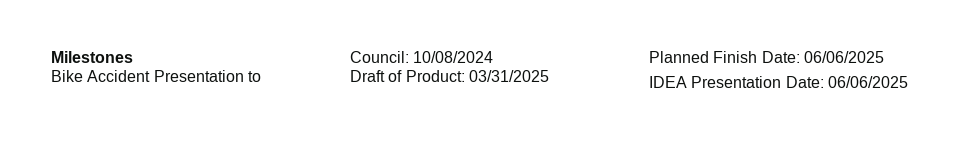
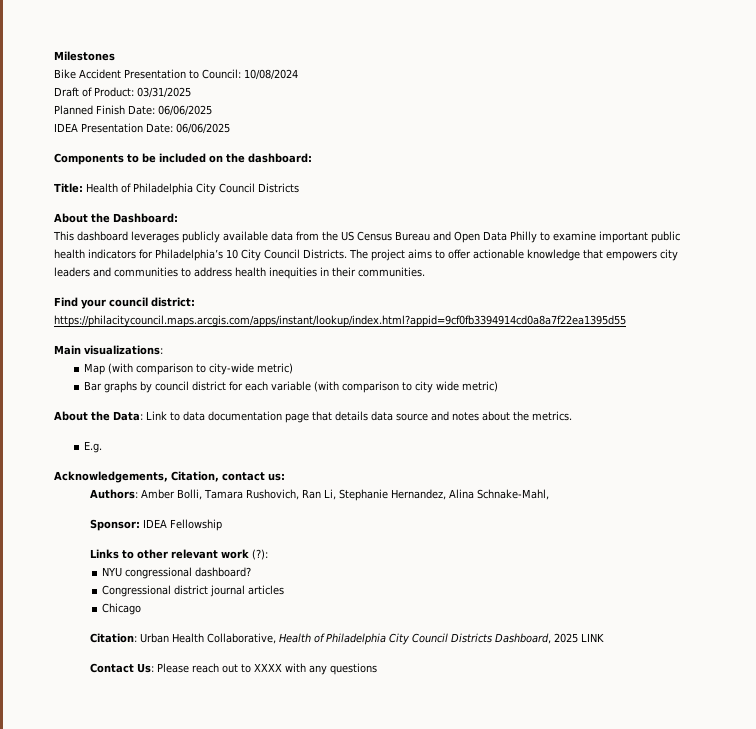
(908, 82) none -> [54,153,312,165] [54,183,299,195] [54,213,178,223] [53,231,680,243] [54,249,678,261] [54,267,425,279] [54,297,195,309] [54,315,626,327] [54,345,163,355] [84,363,294,375] [84,381,499,393] [54,411,572,423] [84,441,103,453] [54,471,285,483] [89,489,549,501] [89,519,222,531] [89,549,268,560] [102,567,252,579] [102,585,285,597] [102,603,142,615] [89,633,604,645] [89,663,377,675] // Components to be included on the dashboard: // Title: Health of Philadelphia City Council Districts // About the Dashboard: // This dashboard leverages publicly available data from the US Census Bureau and Open Data Philly to examine important public health indicators for Philadelphia’s 10 City Council Districts. The project aims to offer actionable knowledge that empowers city leaders and communities to address health inequities in their communities. // Find your council district: https://philacitycouncil.maps.arcgis.com/apps/instant/lookup/index.html?appid=9cf0fb3394914cd0a8a7f22ea1395d55 // Main visualizations: // Map (with comparison to city-wide metric) // Bar graphs by council district for each variable (with comparison to city wide metric) // About the Data: Link to data documentation page that details data source and notes about the metrics. // E.g. // Acknowledgements, Citation, contact us: // Authors: Amber Bolli, Tamara Rushovich, Ran Li, Stephanie Hernandez, Alina Schnake-Mahl, // Sponsor: IDEA Fellowship // Links to other relevant work (?): // NYU congressional dashboard? // Congressional district journal articles // Chicago // Citation: Urban Health Collaborative, Health of Philadelphia City Council Districts Dashboard, 2025 LINK // Contact Us: Please reach out to XXXX with any questions

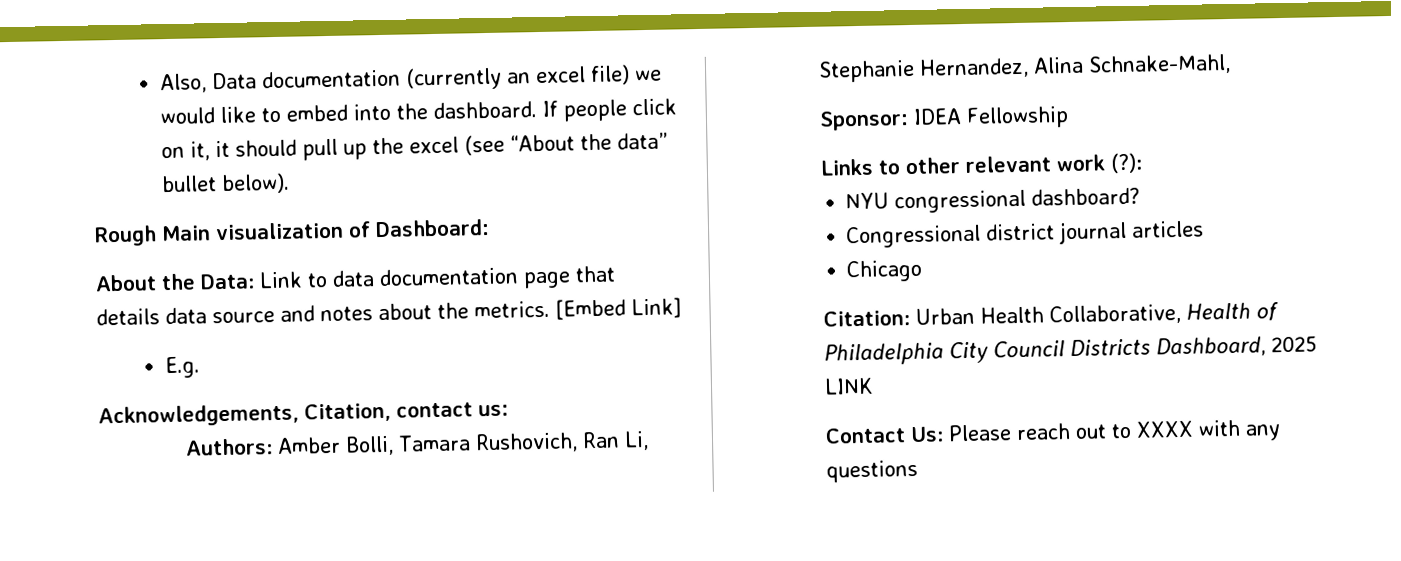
[54,51,115,61] [54,69,298,80] [54,87,191,98] [54,105,212,116] [54,123,230,134] [54,153,312,165] [54,183,299,195] [54,213,178,223] [53,231,680,243] [54,249,678,261] [54,267,425,279] [54,297,195,309] [54,315,626,327] [54,345,163,355] [84,363,294,375] [84,381,499,393] Milestones // Bike Accident Presentation to Council: 10/08/2024 // Draft of Product: 03/31/2025 // Planned Finish Date: 06/06/2025 // IDEA Presentation Date: 06/06/2025 // Components to be included on the dashboard: // Title: Health of Philadelphia City Council Districts // About the Dashboard: // This dashboard leverages publicly available data from the US Census Bureau and Open Data Philly to examine important public health indicators for Philadelphia’s 10 City Council Districts. The project aims to offer actionable knowledge that empowers city leaders and communities to address health inequities in their communities. // Find your council district: https://philacitycouncil.maps.arcgis.com/apps/instant/lookup/index.html?appid=9cf0fb3394914cd0a8a7f22ea1395d55 // Main visualizations: // Map (with comparison to city-wide metric) // Bar graphs by council district for each variable (with comparison to city wide metric) -> [159,64,662,94] [159,98,677,125] [160,132,668,161] [160,172,290,195] [94,218,490,247] Also, Data documentation (currently an excel file) we would like to embed into the dashboard. If people click on it, it should pull up the excel (see “About the data” bullet below). // Rough Main visualization of Dashboard:
(572, 416) none -> [555,297,682,320] [Embed Link]

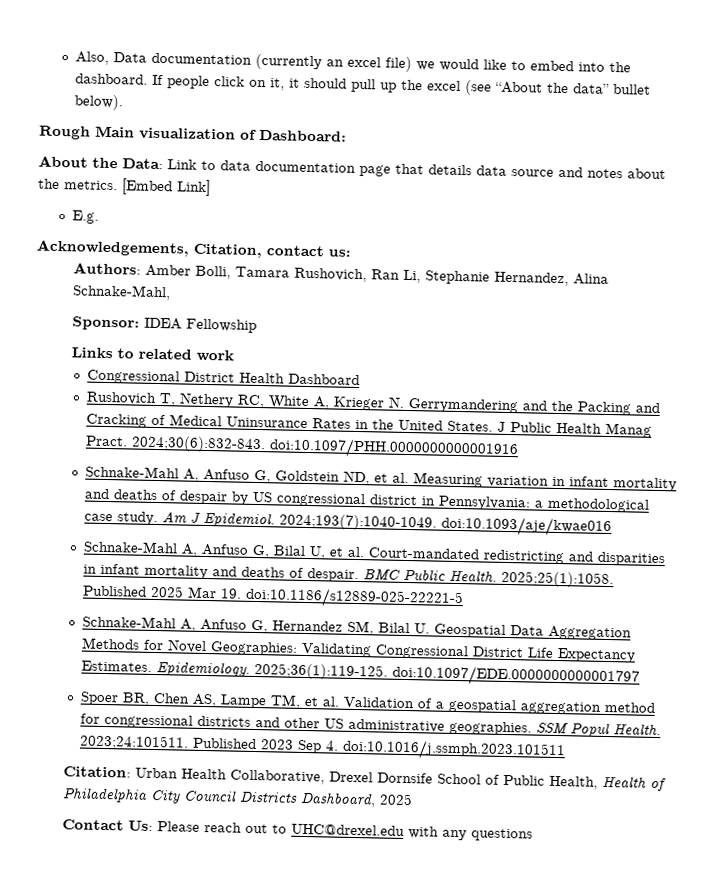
[905,155,1053,175] other relevant -> [138,348,193,360] related
[1110,152,1144,174] [845,187,1141,214] [846,220,1205,249] [846,259,924,283] [823,303,1182,327] (?): // NYU congressional dashboard? // Congressional district journal articles // Chicago // Citation: Urban Health Collaborative, -> [87,369,361,386] [86,391,661,416] [86,413,653,438] [85,435,520,461] [85,465,678,492] [84,488,651,513] [84,511,613,538] [83,540,666,567] [83,563,615,589] [82,585,465,610] [82,615,633,641] [81,637,637,663] [81,660,641,688] [80,691,656,715] [80,713,662,738] [79,734,567,762] [63,766,599,790] // Congressional District Health Dashboard // Rushovich T, Nethery RC, White A, Krieger N. Gerrymandering and the Packing and Cracking of Medical Uninsurance Rates in the United States. J Public Health Manag Pract. 2024;30(6):832-843. doi:10.1097/PHH.0000000000001916 // Schnake-Mahl A, Anfuso G, Goldstein ND, et al. Measuring variation in infant mortality and deaths of despair by US congressional district in Pennsylvania: a methodological case study. Am J Epidemiol. 2024;193(7):1040-1049. doi:10.1093/aje/kwae016 // Schnake-Mahl A, Anfuso G, Bilal U, et al. Court-mandated redistricting and disparities in infant mortality and deaths of despair. BMC Public Health. 2025;25(1):1058. Published 2025 Mar 19. doi:10.1186/s12889-025-22221-5 // Schnake-Mahl A, Anfuso G, Hernandez SM, Bilal U. Geospatial Data Aggregation Methods for Novel Geographies: Validating Congressional District Life Expectancy Estimates. Epidemiology. 2025;36(1):119-125. doi:10.1097/EDE.0000000000001797 // Spoer BR, Chen AS, Lampe TM, et al. Validation of a geospatial aggregation method for congressional districts and other US administrative geographies. SSM Popul Health. 2023;24:101511. Published 2023 Sep 4. doi:10.1016/j.ssmph.2023.101511 // Citation: Urban Health Collaborative, Drexel Dornsife School of Public Health,
[824,377,875,395] LINK -> (414, 799) none
[1136,420,1195,438] XXXX -> [291,823,406,837] UHC@drexel.edu

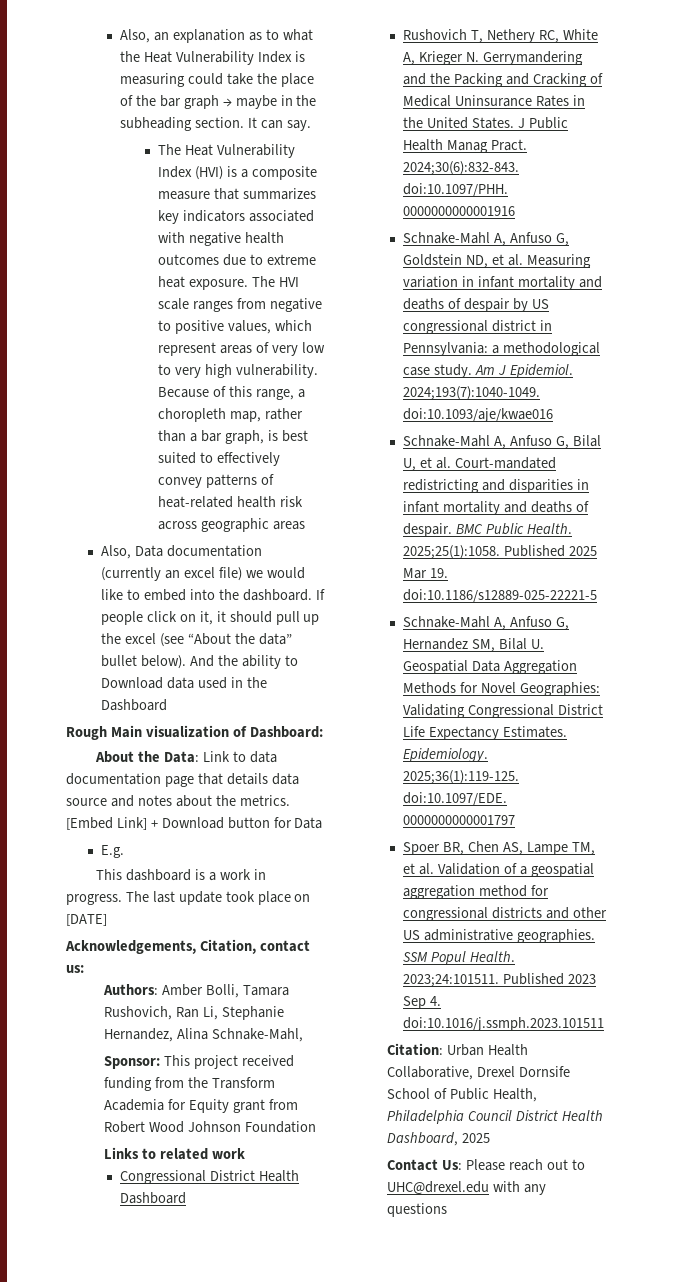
[74,51,109,65] Also, -> [120,29,313,43] [120,51,305,65] [120,73,314,87] [120,95,317,109] [120,117,311,131] [158,144,296,158] [158,166,317,180] [158,188,317,200] [158,210,315,224] [158,232,285,246] [158,254,316,266] [158,276,299,290] [158,298,322,312] [158,320,312,334] [158,342,325,356] [158,364,318,378] [158,386,305,400] [158,408,304,422] [158,430,308,444] [158,452,281,466] [158,474,275,488] [158,496,304,508] [158,518,306,532] [101,545,132,559] Also, an explanation as to what the Heat Vulnerability Index is measuring could take the place of the bar graph → maybe in the subheading section. It can say. // The Heat Vulnerability Index (HVI) is a composite measure that summarizes key indicators associated with negative health outcomes due to extreme heat exposure. The HVI scale ranges from negative to positive values, which represent areas of very low to very high vulnerability. Because of this range, a choropleth map, rather than a bar graph, is best suited to effectively convey patterns of heat-related health risk across geographic areas // Also,
(123, 102) none -> [189,655,298,669] [101,677,267,689] [101,699,168,711] And the ability to Download data used in the Dashboard
[71,210,99,224] // E.g. -> [150,817,323,829] [101,845,125,858] [96,869,267,881] [66,891,311,905] [66,914,107,926] + Download button for Data // E.g. // This dashboard is a work in progress. The last update took place on [DATE]
[144,317,258,333] IDEA Fellowship -> [164,1055,294,1069] [104,1077,275,1091] [104,1099,298,1113] [104,1121,316,1133] This project received funding from the Transform Academia for Equity grant from Robert Wood Johnson Foundation
[602,775,667,792] [62,787,299,804] Health of Philadelphia City Council Districts -> [387,1110,603,1124] Philadelphia Council District Health

